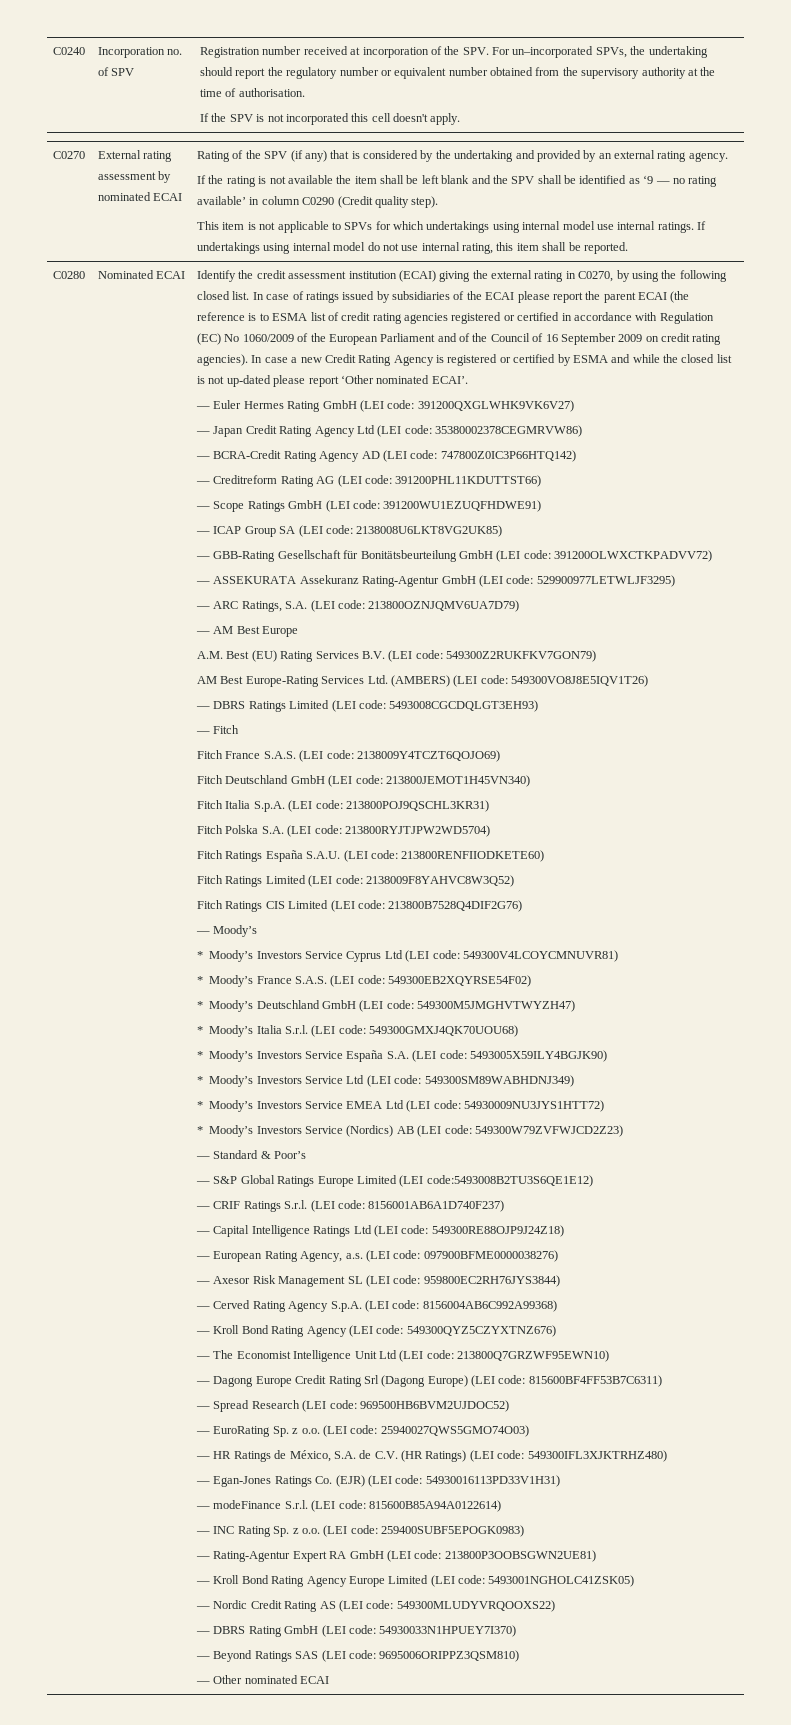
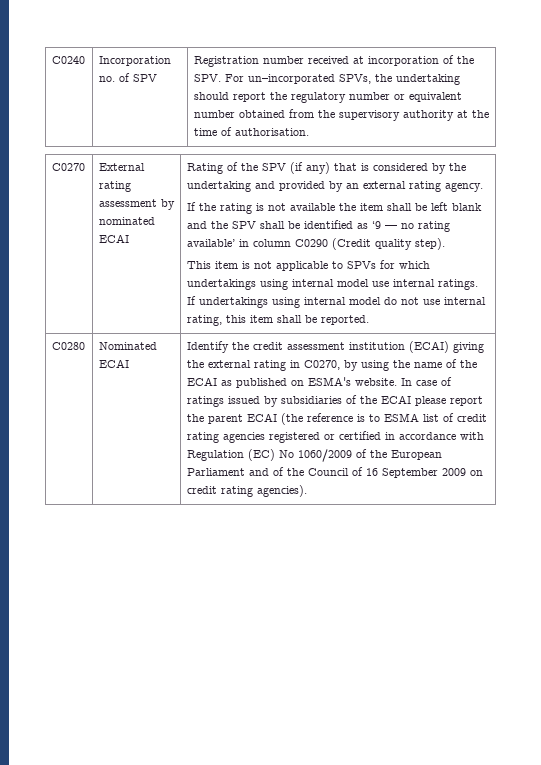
[200,113,461,125] // If the SPV is not incorporated this cell doesn't apply. -> (309, 132) none
[679,270,727,282] [197,291,250,300] following closed list. -> [413,359,477,368] [186,377,397,388] name of the ECAI as published on ESMA's website.
[251,354,732,366] [197,375,468,387] [196,400,574,412] [196,425,583,437] [196,450,576,462] [196,475,542,487] [196,500,542,512] [196,525,503,537] [196,550,713,562] [196,575,675,587] [196,600,520,612] [196,626,299,637] [197,650,597,662] [197,675,649,687] [196,700,539,712] [196,725,240,734] [197,750,500,762] [197,775,530,787] [197,800,489,812] [197,825,490,837] [197,850,545,862] [197,875,514,887] [197,900,523,912] [196,925,258,937] [197,950,618,962] [197,975,532,987] [197,1000,576,1012] [197,1025,519,1037] [197,1050,607,1062] [197,1075,574,1087] [197,1100,604,1112] [197,1125,623,1137] [196,1150,307,1159] [196,1175,593,1187] [196,1200,505,1212] [196,1225,564,1237] [196,1250,558,1262] [196,1275,560,1287] [196,1300,557,1312] [196,1325,556,1337] [196,1350,610,1362] [196,1375,662,1387] [196,1400,509,1412] [196,1425,529,1437] [196,1450,667,1462] [196,1475,560,1487] [196,1500,501,1512] [196,1525,525,1537] [196,1550,596,1562] [196,1575,635,1587] [196,1600,555,1612] [196,1625,517,1637] [196,1650,520,1662] [196,1675,330,1684] In case a new Credit Rating Agency is registered or certified by ESMA and while the closed list is not up-dated please report ‘Other nominated ECAI’. // — Euler Hermes Rating GmbH (LEI code: 391200QXGLWHK9VK6V27) // — Japan Credit Rating Agency Ltd (LEI code: 35380002378CEGMRVW86) // — BCRA-Credit Rating Agency AD (LEI code: 747800Z0IC3P66HTQ142) // — Creditreform Rating AG (LEI code: 391200PHL11KDUTTST66) // — Scope Ratings GmbH (LEI code: 391200WU1EZUQFHDWE91) // — ICAP Group SA (LEI code: 2138008U6LKT8VG2UK85) // — GBB-Rating Gesellschaft für Bonitätsbeurteilung GmbH (LEI code: 391200OLWXCTKPADVV72) // — ASSEKURATA Assekuranz Rating-Agentur GmbH (LEI code: 529900977LETWLJF3295) // — ARC Ratings, S.A. (LEI code: 213800OZNJQMV6UA7D79) // — AM Best Europe // A.M. Best (EU) Rating Services B.V. (LEI code: 549300Z2RUKFKV7GON79) // AM Best Europe-Rating Services Ltd. (AMBERS) (LEI code: 549300VO8J8E5IQV1T26) // — DBRS Ratings Limited (LEI code: 5493008CGCDQLGT3EH93) // — Fitch // Fitch France S.A.S. (LEI code: 2138009Y4TCZT6QOJO69) // Fitch Deutschland GmbH (LEI code: 213800JEMOT1H45VN340) // Fitch Italia S.p.A. (LEI code: 213800POJ9QSCHL3KR31) // Fitch Polska S.A. (LEI code: 213800RYJTJPW2WD5704) // Fitch Ratings España S.A.U. (LEI code: 213800RENFIIODKETE60) // Fitch Ratings Limited (LEI code: 2138009F8YAHVC8W3Q52) // Fitch Ratings CIS Limited (LEI code: 213800B7528Q4DIF2G76) // — Moody’s // * Moody’s Investors Service Cyprus Ltd (LEI code: 549300V4LCOYCMNUVR81) // * Moody’s France S.A.S. (LEI code: 549300EB2XQYRSE54F02) // * Moody’s Deutschland GmbH (LEI code: 549300M5JMGHVTWYZH47) // * Moody’s Italia S.r.l. (LEI code: 549300GMXJ4QK70UOU68) // * Moody’s Investors Service España S.A. (LEI code: 5493005X59ILY4BGJK90) // * Moody’s Investors Service Ltd (LEI code: 549300SM89WABHDNJ349) // * Moody’s Investors Service EMEA Ltd (LEI code: 54930009NU3JYS1HTT72) // * Moody’s Investors Service (Nordics) AB (LEI code: 549300W79ZVFWJCD2Z23) // — Standard & Poor’s // — S&P Global Ratings Europe Limited (LEI code:5493008B2TU3S6QE1E12) // — CRIF Ratings S.r.l. (LEI code: 8156001AB6A1D740F237) // — Capital Intelligence Ratings Ltd (LEI code: 549300RE88OJP9J24Z18) // — European Rating Agency, a.s. (LEI code: 097900BFME0000038276) // — Axesor Risk Management SL (LEI code: 959800EC2RH76JYS3844) // — Cerved Rating Agency S.p.A. (LEI code: 8156004AB6C992A99368) // — Kroll Bond Rating Agency (LEI code: 549300QYZ5CZYXTNZ676) // — The Economist Intelligence Unit Ltd (LEI code: 213800Q7GRZWF95EWN10) // — Dagong Europe Credit Rating Srl (Dagong Europe) (LEI code: 815600BF4FF53B7C6311) // — Spread Research (LEI code: 969500HB6BVM2UJDOC52) // — EuroRating Sp. z o.o. (LEI code: 25940027QWS5GMO74O03) // — HR Ratings de México, S.A. de C.V. (HR Ratings) (LEI code: 549300IFL3XJKTRHZ480) // — Egan-Jones Ratings Co. (EJR) (LEI code: 54930016113PD33V1H31) // — modeFinance S.r.l. (LEI code: 815600B85A94A0122614) // — INC Rating Sp. z o.o. (LEI code: 259400SUBF5EPOGK0983) // — Rating-Agentur Expert RA GmbH (LEI code: 213800P3OOBSGWN2UE81) // — Kroll Bond Rating Agency Europe Limited (LEI code: 5493001NGHOLC41ZSK05) // — Nordic Credit Rating AS (LEI code: 549300MLUDYVRQOOXS22) // — DBRS Rating GmbH (LEI code: 54930033N1HPUEY7I370) // — Beyond Ratings SAS (LEI code: 9695006ORIPPZ3QSM810) // — Other nominated ECAI -> (307, 491) none

